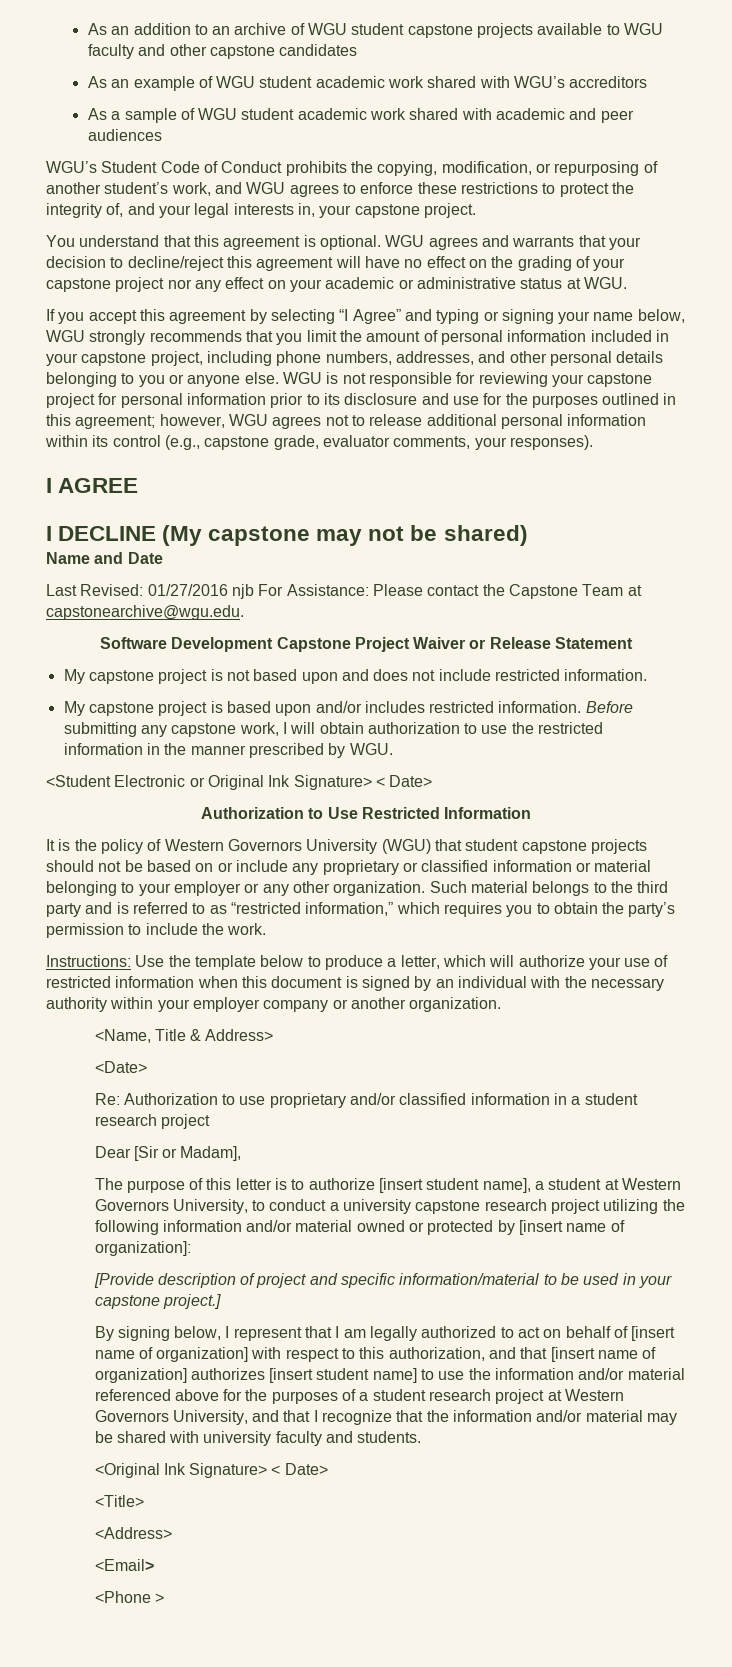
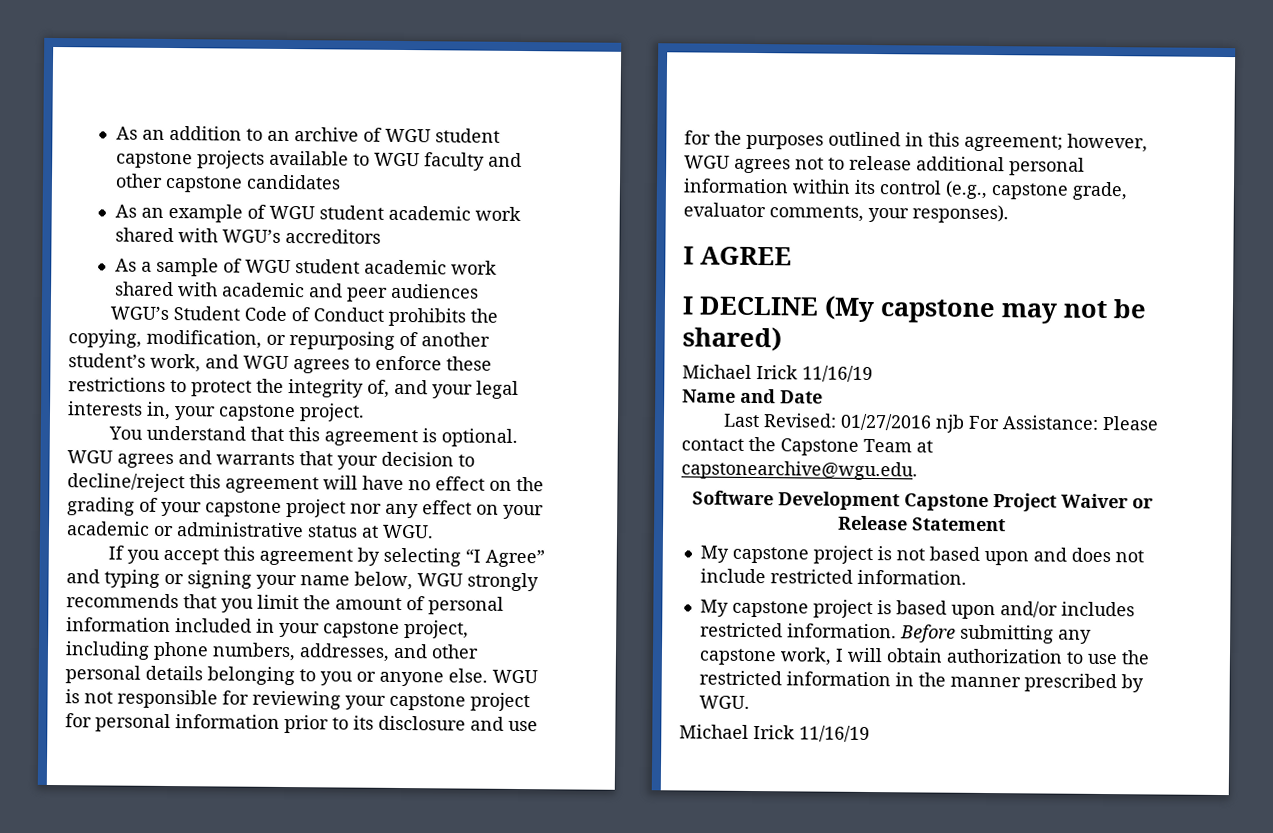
(528, 535) none -> [682,364,873,383] // Michael Irick 11/16/19
[46,775,433,790] [200,807,532,819] [46,839,647,854] [46,860,652,875] [46,881,669,896] [46,902,676,917] [46,923,267,938] [46,955,669,970] [46,976,664,991] [46,997,502,1012] [94,1029,274,1043] [94,1061,147,1073] [94,1093,638,1108] [94,1114,210,1129] [94,1146,242,1161] [94,1178,681,1193] [94,1199,685,1214] [94,1220,625,1235] [94,1241,191,1256] [93,1273,673,1288] [94,1294,221,1309] [94,1326,676,1341] [94,1347,657,1362] [94,1368,685,1383] [94,1389,625,1404] [94,1410,678,1425] [94,1431,422,1446] [94,1463,328,1478] [94,1495,144,1507] [94,1527,172,1539] [94,1559,154,1571] [94,1591,164,1603] <Student Electronic or Original Ink Signature> < Date> // Authorization to Use Restricted Information // It is the policy of Western Governors University (WGU) that student capstone projects should not be based on or include any proprietary or classified information or material belonging to your employer or any other organization. Such material belongs to the third party and is referred to as “restricted information,” which requires you to obtain the party’s permission to include the work. // Instructions: Use the template below to produce a letter, which will authorize your use of restricted information when this document is signed by an individual with the necessary authority within your employer company or another organization. // <Name, Title & Address> // <Date> // Re: Authorization to use proprietary and/or classified information in a student research project // Dear [Sir or Madam], // The purpose of this letter is to authorize [insert student name], a student at Western Governors University, to conduct a university capstone research project utilizing the following information and/or material owned or protected by [insert name of organization]: // [Provide description of project and specific information/material to be used in your capstone project.] // By signing below, I represent that I am legally authorized to act on behalf of [insert name of organization] with respect to this authorization, and that [insert name of organization] authorizes [insert student name] to use the information and/or material referenced above for the purposes of a student research project at Western Governors University, and that I recognize that the information and/or material may be shared with university faculty and students. // <Original Ink Signature> < Date> // <Title> // <Address> // <Email> // <Phone > -> [679,724,870,743] Michael Irick 11/16/19

